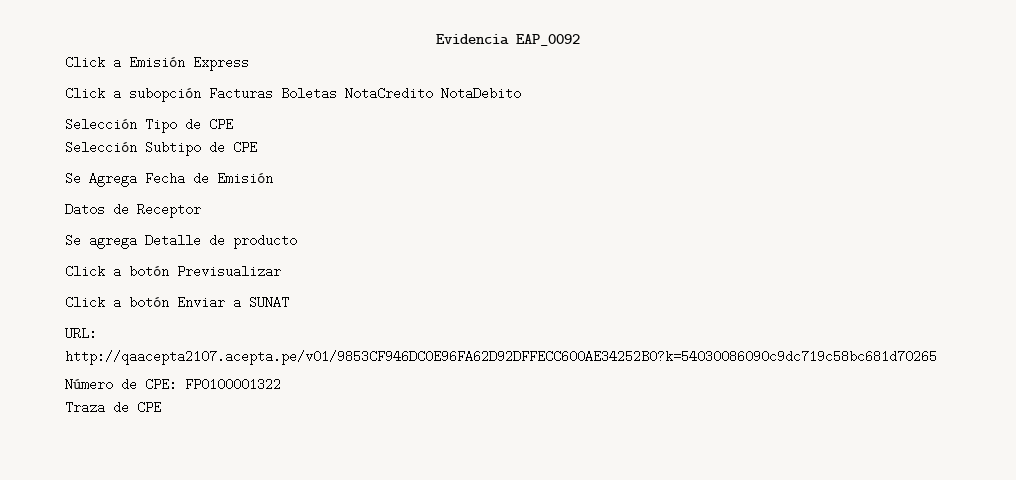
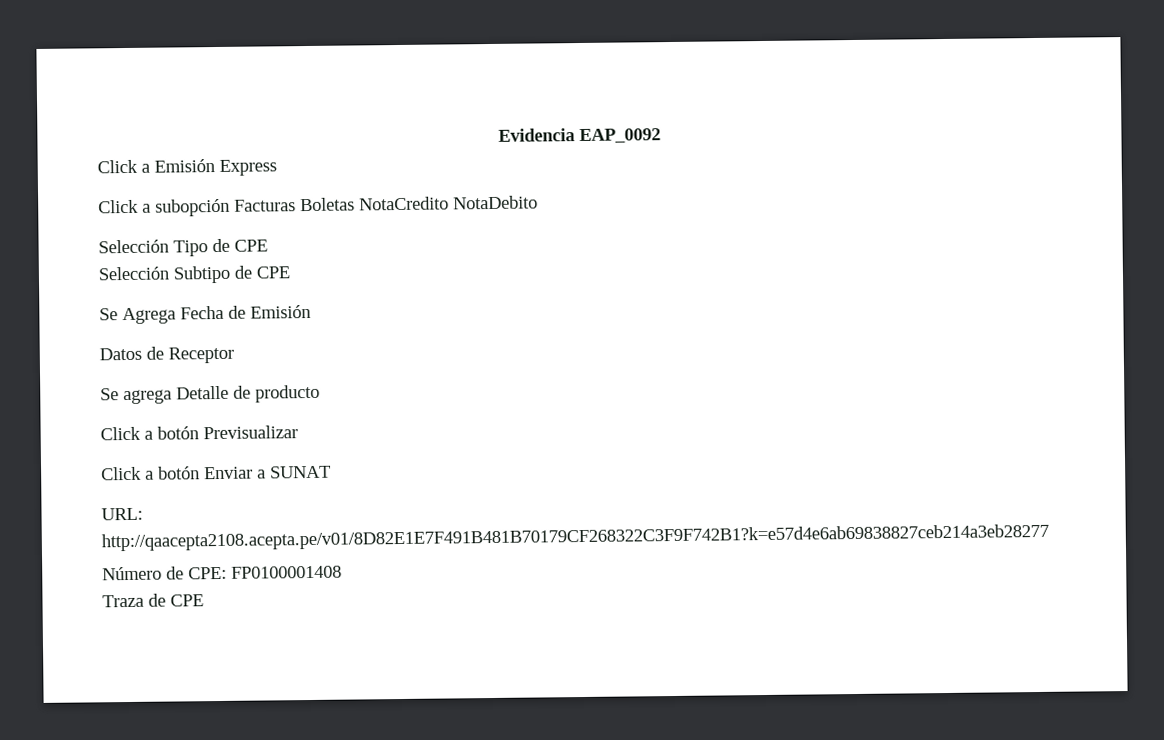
[65,350,937,365] http://qaacepta2107.acepta.pe/v01/9853CF946DC0E96FA62D92DFFECC600AE34252B0?k=54030086090c9dc719c58bc681d70265 -> [101,523,1049,552] http://qaacepta2108.acepta.pe/v01/8D82E1E7F491B481B70179CF268322C3F9F742B1?k=e57d4e6ab69838827ceb214a3eb28277
[185,378,281,391] FP0100001322 -> [231,565,342,579] FP0100001408

